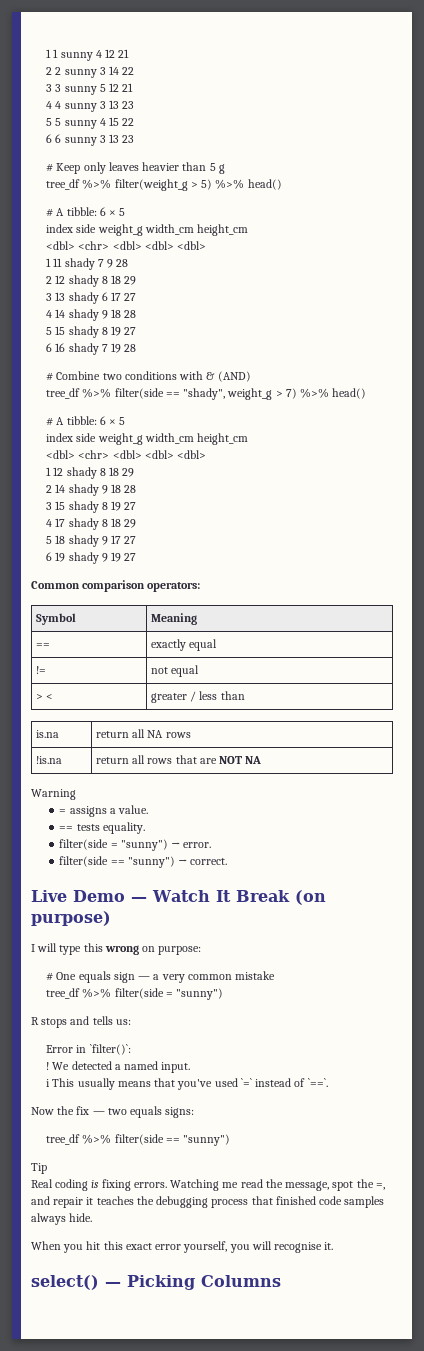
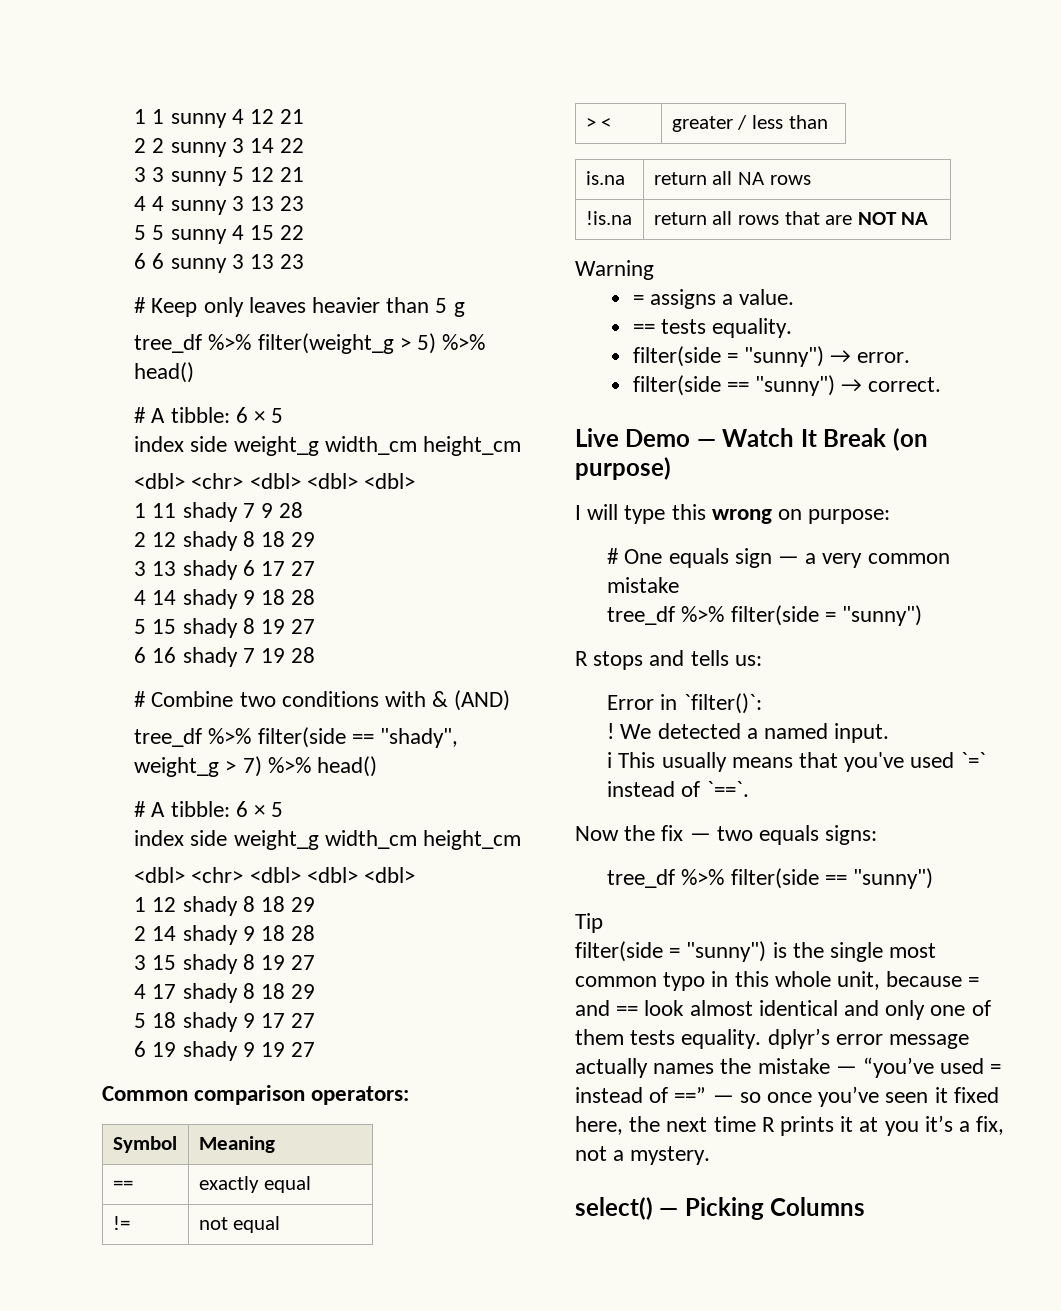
[31,1179,385,1191] [31,1196,385,1208] [31,1213,93,1225] [31,1241,334,1253] Real coding is fixing errors. Watching me read the message, spot the =, and repair it teaches the debugging process that finished code samples always hide. // When you hit this exact error yourself, you will recognise it. -> [575,941,937,962] [575,971,980,991] [575,1000,991,1020] [575,1028,970,1049] [575,1057,1002,1078] [575,1086,999,1107] [575,1115,1005,1136] [575,1146,711,1165] filter(side = "sunny") is the single most common typo in this whole unit, because = and == look almost identical and only one of them tests equality. dplyr’s error message actually names the mistake — “you’ve used = instead of ==” — so once you’ve seen it fixed here, the next time R prints it at you it’s a fix, not a mystery.

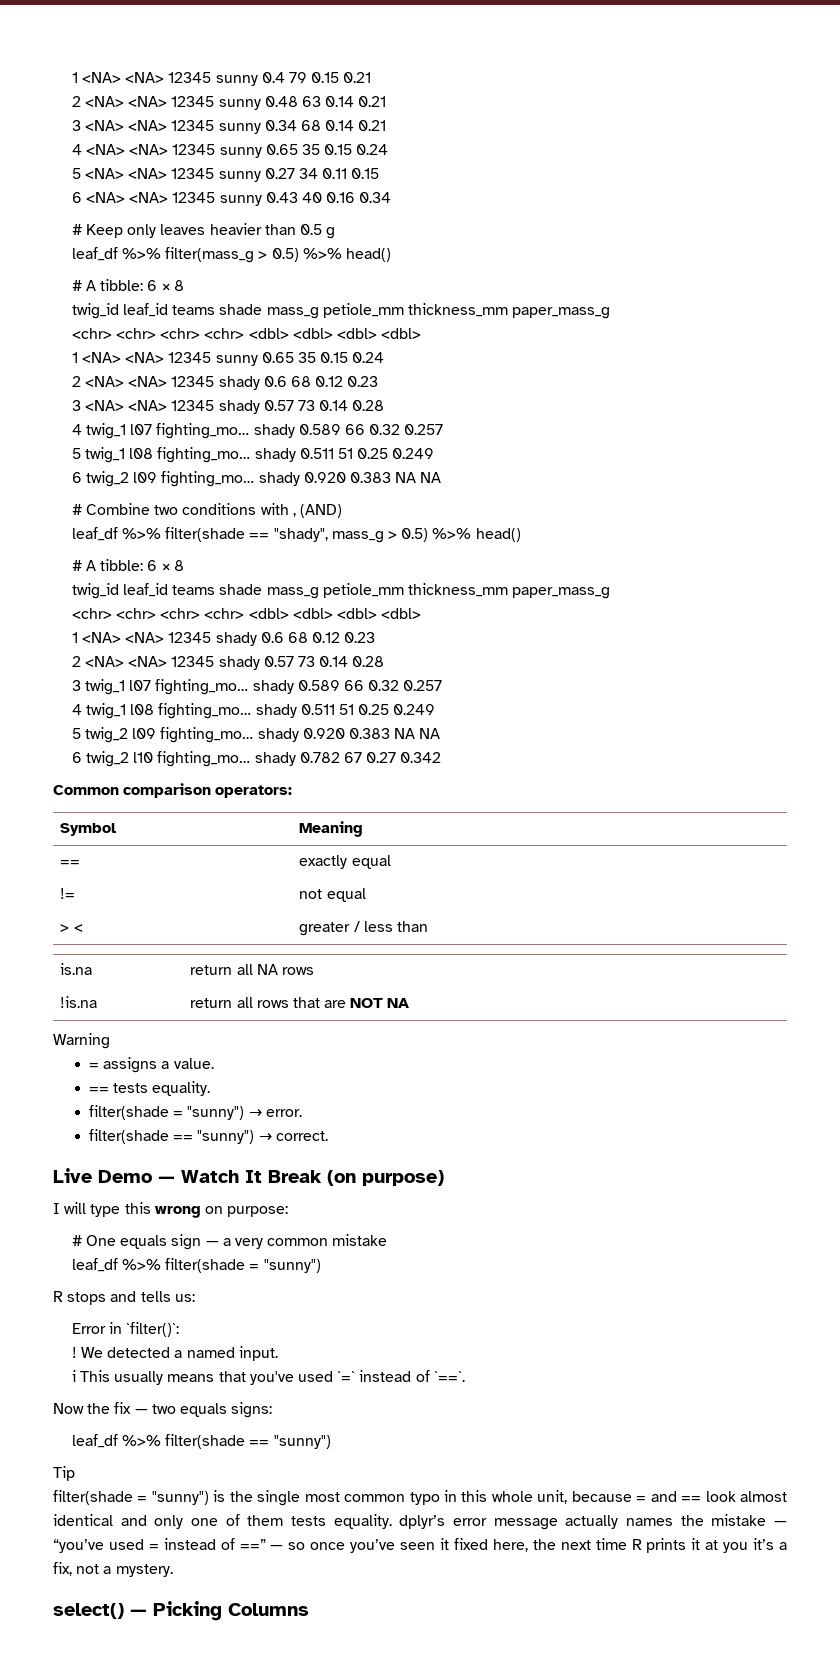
[134,109,305,128] [134,138,305,157] [134,167,305,186] [134,196,305,215] [134,225,305,244] [134,253,305,273] 1 1 sunny 4 12 21 // 2 2 sunny 3 14 22 // 3 3 sunny 5 12 21 // 4 4 sunny 3 13 23 // 5 5 sunny 4 15 22 // 6 6 sunny 3 13 23 -> [71,72,372,86] [71,96,387,110] [71,120,387,134] [71,144,389,158] [71,168,380,182] [71,192,392,206] 1 <NA> <NA> 12345 sunny 0.4 79 0.15 0.21 // 2 <NA> <NA> 12345 sunny 0.48 63 0.14 0.21 // 3 <NA> <NA> 12345 sunny 0.34 68 0.14 0.21 // 4 <NA> <NA> 12345 sunny 0.65 35 0.15 0.24 // 5 <NA> <NA> 12345 sunny 0.27 34 0.11 0.15 // 6 <NA> <NA> 12345 sunny 0.43 40 0.16 0.34
[435,298,448,313] 5 -> [300,224,323,235] 0.5
[134,333,486,354] [134,362,195,383] [134,407,284,423] [134,436,522,456] [134,473,416,489] [134,502,304,522] [134,531,316,551] [134,560,316,580] [134,589,316,609] [134,618,316,638] [134,647,316,667] tree_df %>% filter(weight_g > 5) %>% head() // # A tibble: 6 × 5 // index side weight_g width_cm height_cm // <dbl> <chr> <dbl> <dbl> <dbl> // 1 11 shady 7 9 28 // 2 12 shady 8 18 29 // 3 13 shady 6 17 27 // 4 14 shady 9 18 28 // 5 15 shady 8 19 27 // 6 16 shady 7 19 28 -> [71,247,392,263] [71,279,184,291] [71,303,611,319] [71,328,422,339] [71,352,385,366] [71,376,379,390] [71,400,385,414] [71,423,444,439] [71,447,435,463] [71,471,442,487] leaf_df %>% filter(mass_g > 0.5) %>% head() // # A tibble: 6 × 8 // twig_id leaf_id teams shade mass_g petiole_mm thickness_mm paper_mass_g // <chr> <chr> <chr> <chr> <dbl> <dbl> <dbl> <dbl> // 1 <NA> <NA> 12345 sunny 0.65 35 0.15 0.24 // 2 <NA> <NA> 12345 shady 0.6 68 0.12 0.23 // 3 <NA> <NA> 12345 shady 0.57 73 0.14 0.28 // 4 twig_1 l07 fighting_mo… shady 0.589 66 0.32 0.257 // 5 twig_1 l08 fighting_mo… shady 0.511 51 0.25 0.249 // 6 twig_2 l09 fighting_mo… shady 0.920 0.383 NA NA
[432,691,449,707] & -> [292,513,296,517] ,
[134,727,459,748] [134,756,378,777] [134,801,284,817] [134,830,522,850] [134,867,416,883] [134,896,316,916] [134,925,316,945] [134,954,316,974] [134,983,316,1003] [134,1012,316,1032] [134,1041,316,1061] tree_df %>% filter(side == "shady", weight_g > 7) %>% head() // # A tibble: 6 × 5 // index side weight_g width_cm height_cm // <dbl> <chr> <dbl> <dbl> <dbl> // 1 12 shady 8 18 29 // 2 14 shady 9 18 28 // 3 15 shady 8 19 27 // 4 17 shady 8 18 29 // 5 18 shady 9 17 27 // 6 19 shady 9 19 27 -> [71,527,521,543] [71,559,184,571] [71,583,611,599] [71,608,422,619] [71,632,376,646] [71,656,385,670] [71,679,443,695] [71,703,436,719] [71,727,441,743] [71,751,442,767] leaf_df %>% filter(shade == "shady", mass_g > 0.5) %>% head() // # A tibble: 6 × 8 // twig_id leaf_id teams shade mass_g petiole_mm thickness_mm paper_mass_g // <chr> <chr> <chr> <chr> <dbl> <dbl> <dbl> <dbl> // 1 <NA> <NA> 12345 shady 0.6 68 0.12 0.23 // 2 <NA> <NA> 12345 shady 0.57 73 0.14 0.28 // 3 twig_1 l07 fighting_mo… shady 0.589 66 0.32 0.257 // 4 twig_1 l08 fighting_mo… shady 0.511 51 0.25 0.249 // 5 twig_2 l09 fighting_mo… shady 0.920 0.383 NA NA // 6 twig_2 l10 fighting_mo… shady 0.782 67 0.27 0.342
[632,346,721,367] filter(side -> [88,1105,169,1120] filter(shade
[632,375,721,396] filter(side -> [88,1129,169,1144] filter(shade
[607,605,819,626] tree_df %>% filter(side -> [71,1258,246,1273] leaf_df %>% filter(shade
[607,868,819,889] tree_df %>% filter(side -> [71,1434,246,1449] leaf_df %>% filter(shade
[575,941,663,962] filter(side -> [53,1490,133,1505] filter(shade

